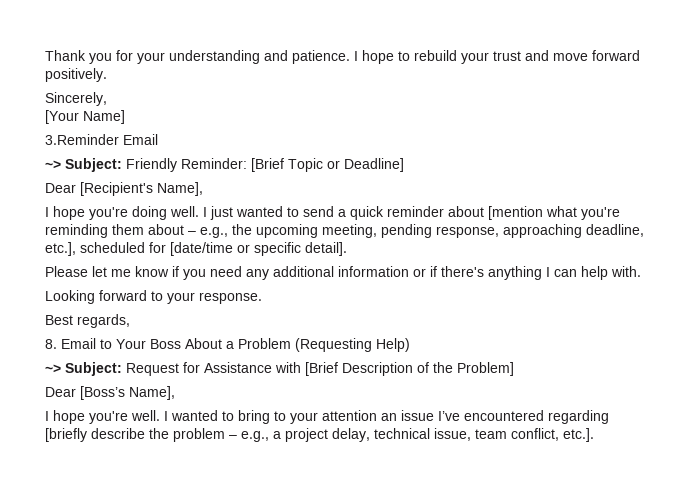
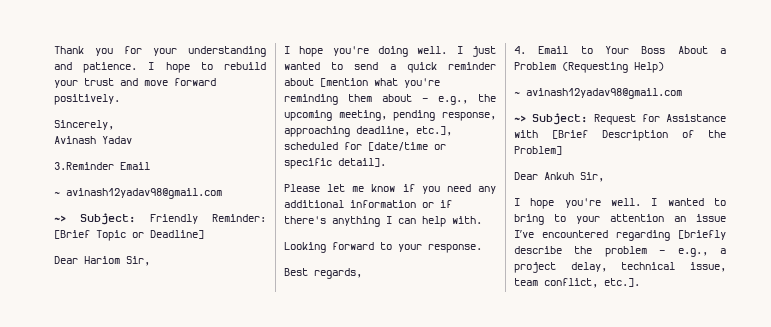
[45,110,125,124] [Your Name] -> [54,136,132,144] Avinash Yadav
(158, 139) none -> [54,188,222,199] // ~ avinash12yadav98@gmail.com
[80,182,203,196] [Recipient's Name], -> [84,256,150,266] Hariom Sir,
[45,339,57,349] 8. -> [514,46,526,54] 4.
(410, 345) none -> [514,88,682,99] // ~ avinash12yadav98@gmail.com
[80,386,175,400] [Boss’s Name], -> [544,172,604,182] Ankuh Sir,

